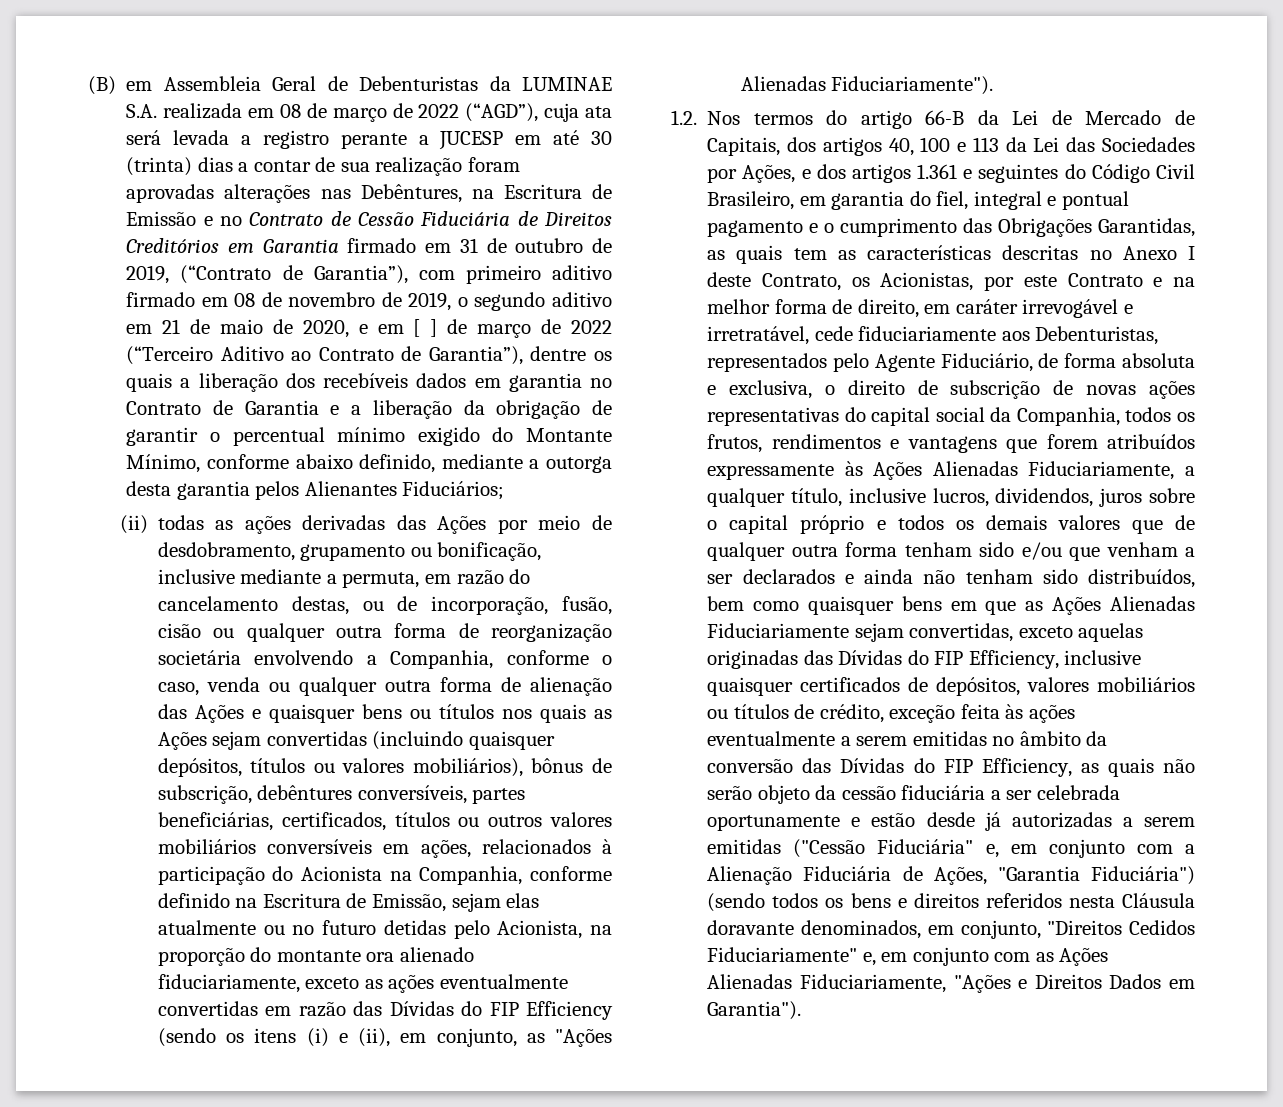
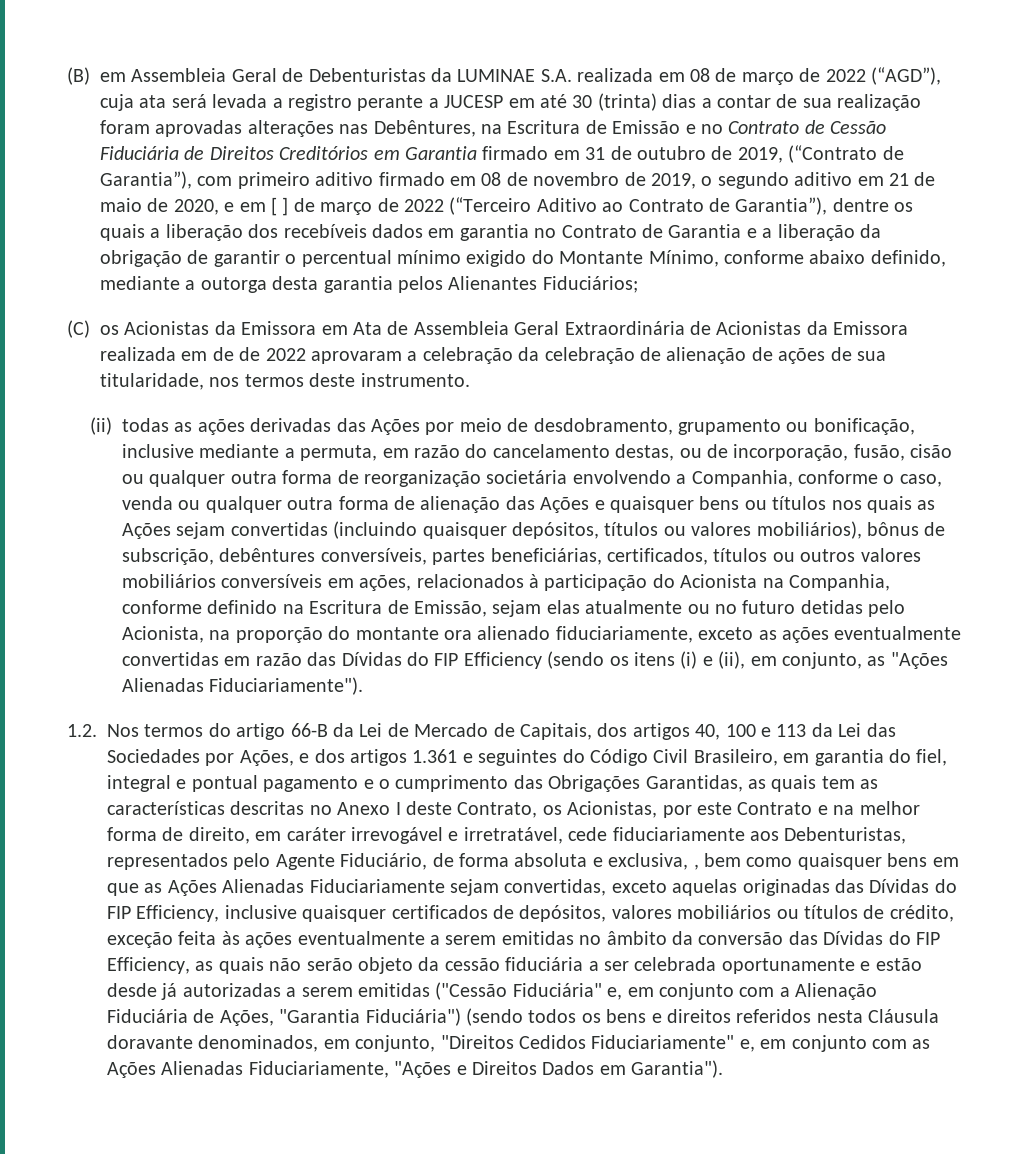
(505, 490) none -> [67,320,909,338] [100,347,886,364] [100,373,470,390] // (C) os Acionistas da Emissora em Ata de Assembleia Geral Extraordinária de Acionistas da Emissora realizada em de de 2022 aprovaram a celebração da celebração de alienação de ações de sua titularidade, nos termos deste instrumento.
[824,380,1195,399] [707,407,1195,426] [707,434,1195,453] [707,461,1195,480] [707,488,1195,507] [707,515,1195,534] [707,542,1195,561] [707,569,1195,588] o direito de subscrição de novas ações representativas do capital social da Companhia, todos os frutos, rendimentos e vantagens que forem atribuídos expressamente às Ações Alienadas Fiduciariamente, a qualquer título, inclusive lucros, dividendos, juros sobre o capital próprio e todos os demais valores que de qualquer outra forma tenham sido e/ou que venham a ser declarados e ainda não tenham sido distribuídos, -> [693,864,699,870] ,

